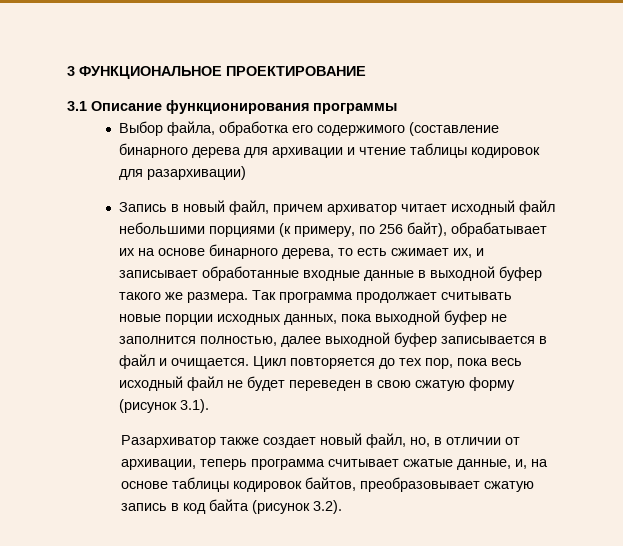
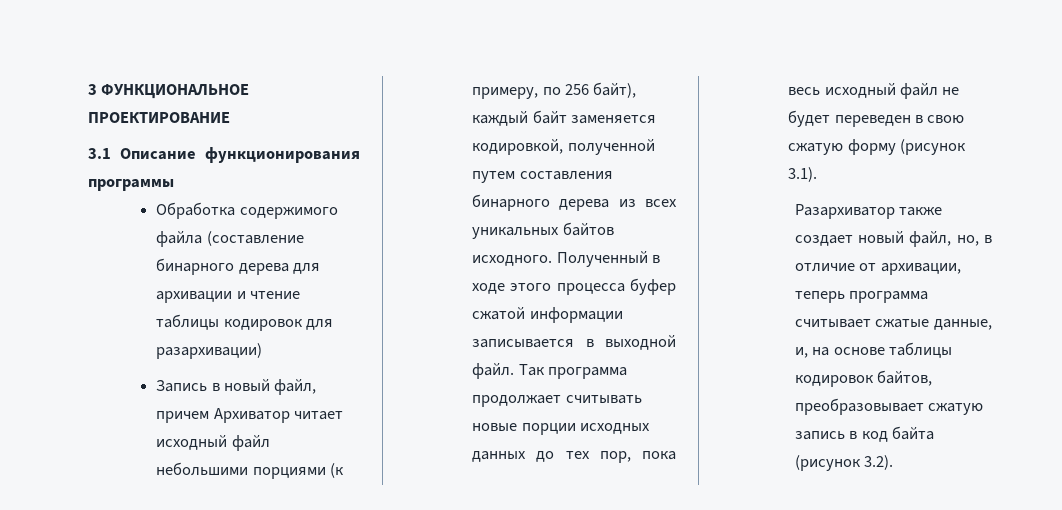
[118,121,405,136] Выбор файла, обработка его содержимого -> [156,202,338,219] [156,231,203,247] Обработка содержимого файла
[326,204,397,215] архиватор -> [213,408,290,423] Архиватор
[450,222,547,237] [118,244,484,259] [118,266,542,281] [118,292,248,303] обрабатывает их на основе бинарного дерева, то есть сжимает их, и записывает обработанные входные данные в выходной буфер такого же размера. -> [472,110,656,126] [472,139,655,155] [472,171,613,183] [472,194,677,211] [472,222,614,239] [472,251,660,267] [472,278,676,295] [472,307,623,323] [472,335,676,350] [472,363,515,379] каждый байт заменяется кодировкой, полученной путем составления бинарного дерева из всех уникальных байтов исходного. Полученный в ходе этого процесса буфер сжатой информации записывается в выходной файл.
[283,310,507,325] [118,332,547,347] [118,354,375,369] данных, пока выходной буфер не заполнится полностью, далее выходной буфер записывается в файл и очищается. Цикл повторяется -> [472,451,527,462] данных
[445,437,501,445] отличии -> [794,263,855,272] отличие

